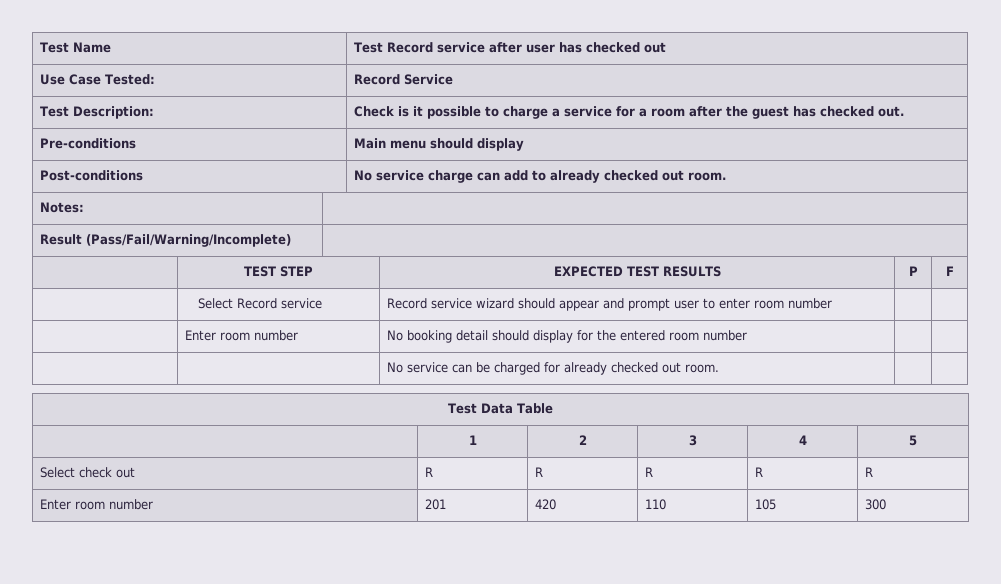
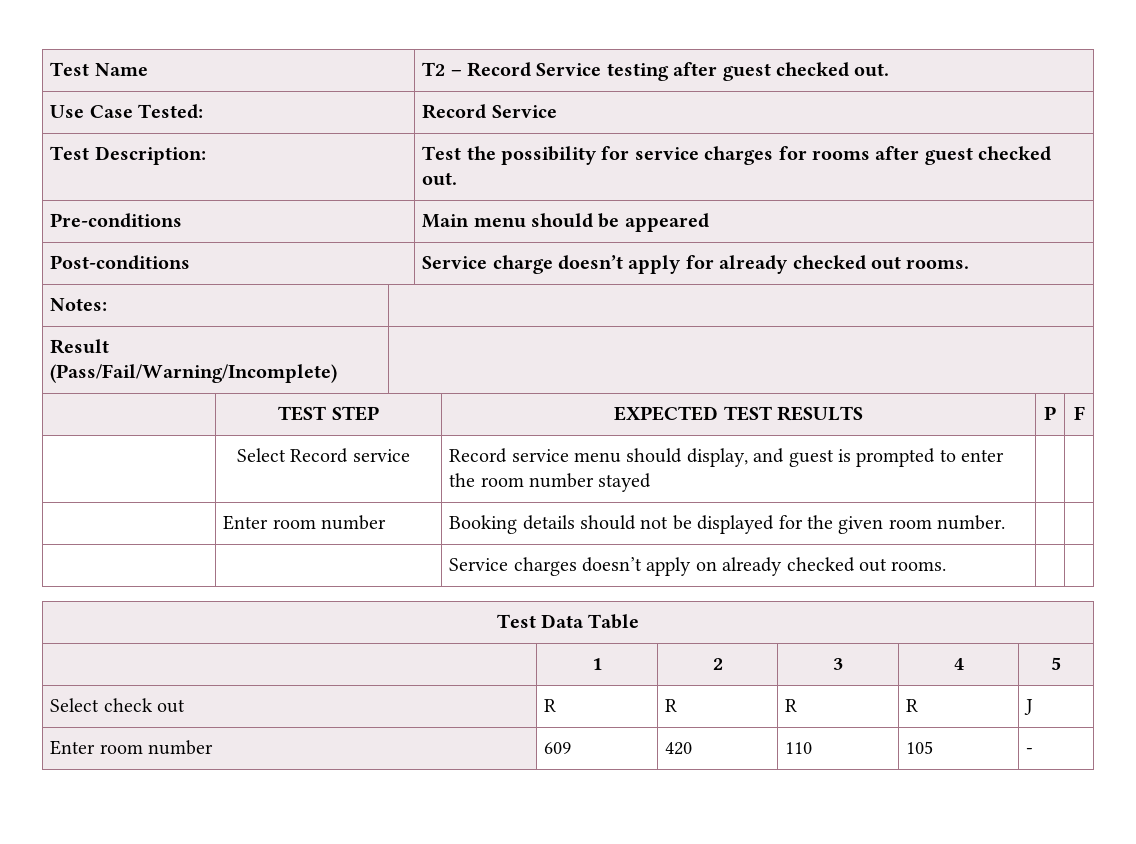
[353,42,666,53] Test Record service after user has checked out -> [422,62,890,81] T2 – Record Service testing after guest checked out.
[353,106,816,119] Check is it possible to charge a service for a room after the guest has -> [422,146,973,165] Test the possibility for service charges for rooms after guest
[476,138,524,151] display -> [598,213,709,232] be appeared
[353,170,726,183] No service charge can add to already checked out room. -> [422,255,970,274] Service charge doesn’t apply for already checked out rooms.
[475,298,699,311] wizard should appear and prompt user -> [574,448,936,467] menu should display, and guest is prompted
[753,298,832,309] [184,330,298,341] [386,330,747,343] [386,362,719,375] room number | | // | Enter room number | No booking detail should display for the entered room number | | // | | No service can be charged for already checked out room. -> [449,473,652,492] [223,515,387,530] [449,515,1006,534] [449,557,947,576] the room number stayed | | // | Enter room number | Booking details should not be displayed for the given room number. | | // | | Service charges doesn’t apply on already checked out rooms.
[864,467,873,477] [39,499,153,510] [424,499,446,510] R // Enter room number | 201 -> [1024,699,1034,715] [50,740,214,755] [544,742,572,754] J // Enter room number | 609
[864,499,886,510] 300 -> [1026,748,1034,754] -

